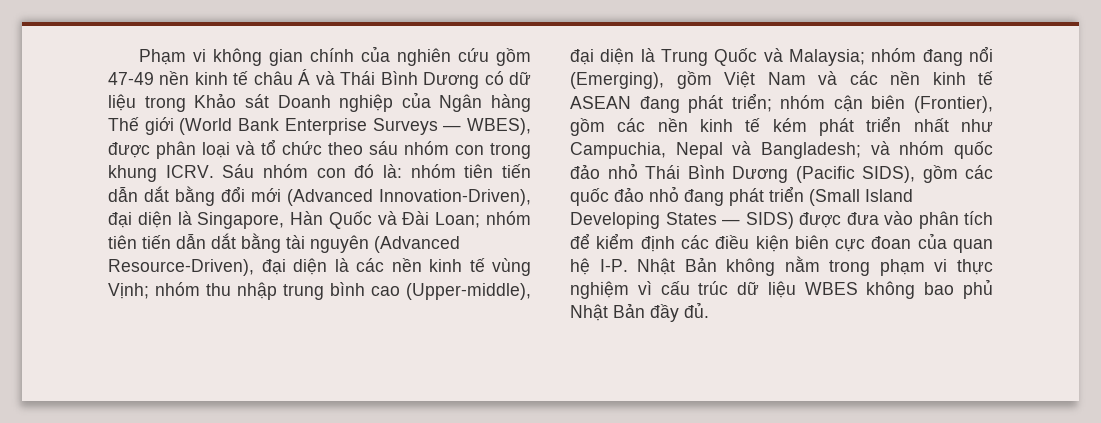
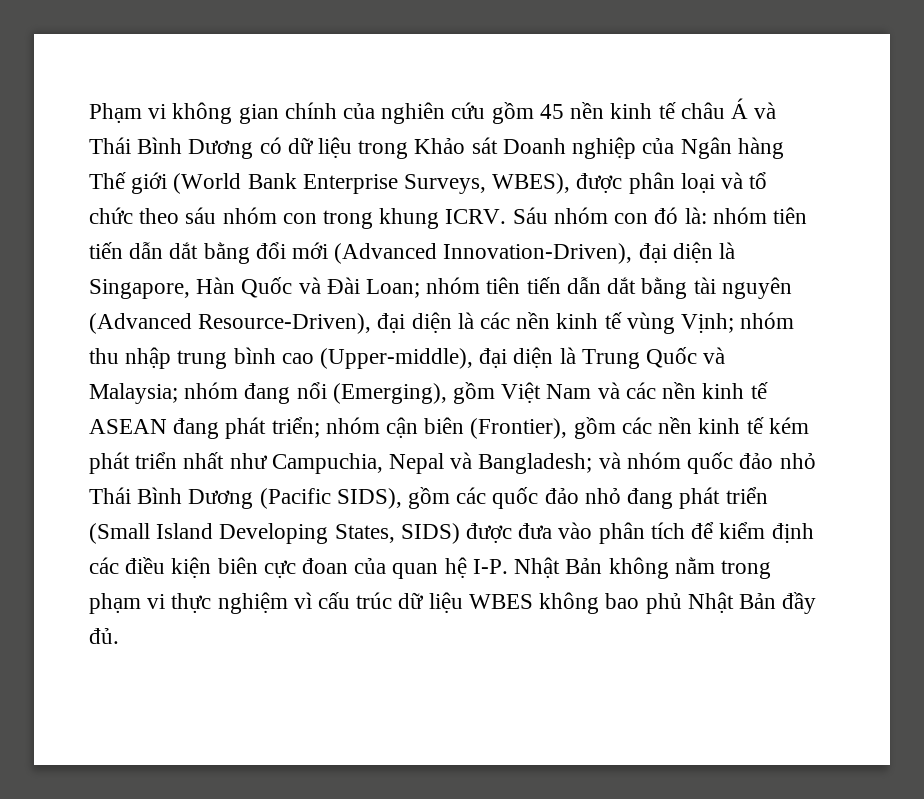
[108,72,154,85] 47-49 -> [539,104,564,119] 45
[372,118,462,135] Surveys — -> [404,174,487,194] Surveys,
[665,212,740,225] States — -> [334,524,395,543] States,

